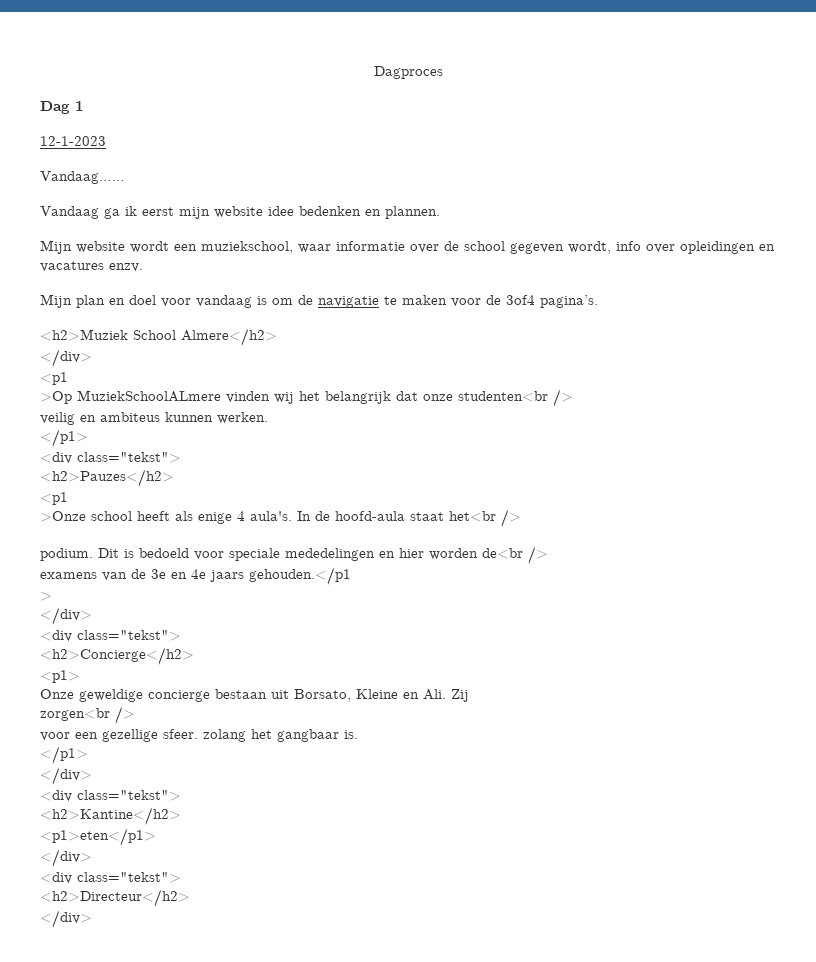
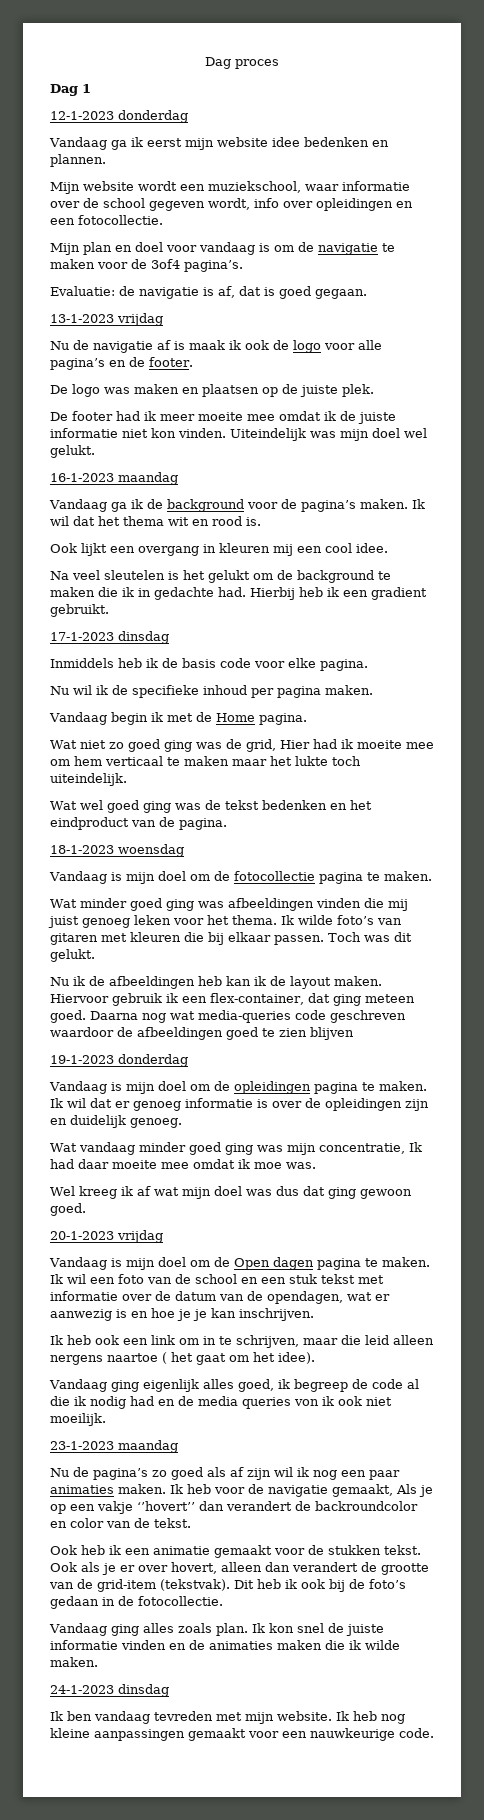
[373,66,443,79] Dagproces -> [205,57,279,69] Dag proces
[40,171,125,184] // Vandaag…… -> [118,110,188,123] donderdag
[40,261,143,272] vacatures enzv. -> [50,215,163,225] een fotocollectie.
[40,328,277,346] [40,349,92,367] [40,372,68,385] [40,389,573,407] [40,412,268,425] [40,429,88,447] [40,452,181,464] [40,469,174,487] [40,492,68,505] [40,509,521,527] [40,546,548,564] [40,567,351,585] [40,592,52,601] [40,607,92,625] [40,630,181,642] [40,647,194,665] [40,670,80,683] [40,689,469,702] [40,706,135,724] [40,729,358,742] [40,746,88,764] [40,767,92,785] [40,790,181,802] [40,807,181,825] [40,828,156,846] [40,849,92,867] [40,872,181,884] [40,889,190,907] [40,910,92,928] <h2>Muziek School Almere</h2> // </div> // <p1 // >Op MuziekSchoolALmere vinden wij het belangrijk dat onze studenten<br /> // veilig en ambiteus kunnen werken. // </p1> // <div class="tekst"> // <h2>Pauzes</h2> // <p1 // >Onze school heeft als enige 4 aula's. In de hoofd-aula staat het<br /> // podium. Dit is bedoeld voor speciale mededelingen en hier worden de<br /> // examens van de 3e en 4e jaars gehouden.</p1 // > // </div> // <div class="tekst"> // <h2>Concierge</h2> // <p1> // Onze geweldige concierge bestaan uit Borsato, Kleine en Ali. Zij // zorgen<br /> // voor een gezellige sfeer. zolang het gangbaar is. // </p1> // </div> // <div class="tekst"> // <h2>Kantine</h2> // <p1>eten</p1> // </div> // <div class="tekst"> // <h2>Directeur</h2> // </div> -> [50,286,367,299] [50,313,163,326] [50,340,382,353] [50,357,193,370] [50,384,374,397] [50,411,396,424] [50,428,427,441] [50,445,95,458] [50,472,178,485] [49,499,425,512] [50,516,261,526] [50,543,388,556] [50,570,391,583] [50,587,427,600] [50,604,109,617] [50,631,169,644] [50,658,368,671] [50,685,373,698] [49,712,307,725] [50,739,434,752] [50,756,361,766] [50,773,127,786] [50,800,372,813] [50,817,227,830] [50,844,184,857] [49,871,432,884] [50,898,408,911] [48,915,402,928] [50,932,412,945] [50,949,95,962] [50,976,382,989] [50,993,415,1006] [50,1010,406,1023] [50,1027,354,1040] [50,1054,188,1067] [49,1081,427,1094] [50,1098,429,1111] [50,1115,182,1128] [50,1142,422,1155] [50,1159,316,1169] [50,1186,412,1199] [50,1203,86,1216] [50,1230,163,1243] [49,1257,430,1270] [50,1274,384,1284] [50,1291,390,1304] [50,1308,314,1321] [50,1335,434,1348] [50,1352,315,1365] [49,1379,419,1392] [50,1396,392,1409] [50,1413,106,1426] [50,1440,178,1453] [50,1467,400,1480] [50,1484,433,1497] [50,1501,418,1514] [50,1518,191,1528] [50,1545,421,1558] [50,1562,429,1575] [49,1579,406,1592] [50,1596,223,1609] [49,1623,384,1636] [50,1640,400,1650] [50,1657,98,1667] [50,1684,169,1697] [50,1711,405,1724] [50,1728,434,1741] Evaluatie: de navigatie is af, dat is goed gegaan. // 13-1-2023 vrijdag // Nu de navigatie af is maak ik ook de logo voor alle pagina’s en de footer. // De logo was maken en plaatsen op de juiste plek. // De footer had ik meer moeite mee omdat ik de juiste informatie niet kon vinden. Uiteindelijk was mijn doel wel gelukt. // 16-1-2023 maandag // Vandaag ga ik de background voor de pagina’s maken. Ik wil dat het thema wit en rood is. // Ook lijkt een overgang in kleuren mij een cool idee. // Na veel sleutelen is het gelukt om de background te maken die ik in gedachte had. Hierbij heb ik een gradient gebruikt. // 17-1-2023 dinsdag // Inmiddels heb ik de basis code voor elke pagina. // Nu wil ik de specifieke inhoud per pagina maken. // Vandaag begin ik met de Home pagina. // Wat niet zo goed ging was de grid, Hier had ik moeite mee om hem verticaal te maken maar het lukte toch uiteindelijk. // Wat wel goed ging was de tekst bedenken en het eindproduct van de pagina. // 18-1-2023 woensdag // Vandaag is mijn doel om de fotocollectie pagina te maken. // Wat minder goed ging was afbeeldingen vinden die mij juist genoeg leken voor het thema. Ik wilde foto’s van gitaren met kleuren die bij elkaar passen. Toch was dit gelukt. // Nu ik de afbeeldingen heb kan ik de layout maken. Hiervoor gebruik ik een flex-container, dat ging meteen goed. Daarna nog wat media-queries code geschreven waardoor de afbeeldingen goed te zien blijven // 19-1-2023 donderdag // Vandaag is mijn doel om de opleidingen pagina te maken. Ik wil dat er genoeg informatie is over de opleidingen zijn en duidelijk genoeg. // Wat vandaag minder goed ging was mijn concentratie, Ik had daar moeite mee omdat ik moe was. // Wel kreeg ik af wat mijn doel was dus dat ging gewoon goed. // 20-1-2023 vrijdag // Vandaag is mijn doel om de Open dagen pagina te maken. Ik wil een foto van de school en een stuk tekst met informatie over de datum van de opendagen, wat er aanwezig is en hoe je je kan inschrijven. // Ik heb ook een link om in te schrijven, maar die leid alleen nergens naartoe ( het gaat om het idee). // Vandaag ging eigenlijk alles goed, ik begreep de code al die ik nodig had en de media queries von ik ook niet moeilijk. // 23-1-2023 maandag // Nu de pagina’s zo goed als af zijn wil ik nog een paar animaties maken. Ik heb voor de navigatie gemaakt, Als je op een vakje ‘’hovert’’ dan verandert de backroundcolor en color van de tekst. // Ook heb ik een animatie gemaakt voor de stukken tekst. Ook als je er over hovert, alleen dan verandert de grootte van de grid-item (tekstvak). Dit heb ik ook bij de foto’s gedaan in de fotocollectie. // Vandaag ging alles zoals plan. Ik kon snel de juiste informatie vinden en de animaties maken die ik wilde maken. // 24-1-2023 dinsdag // Ik ben vandaag tevreden met mijn website. Ik heb nog kleine aanpassingen gemaakt voor een nauwkeurige code.

